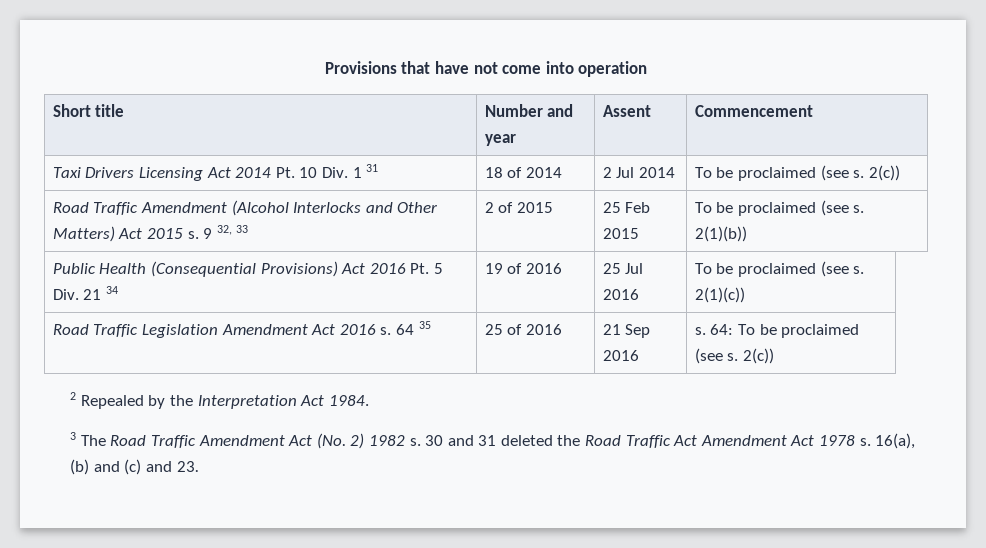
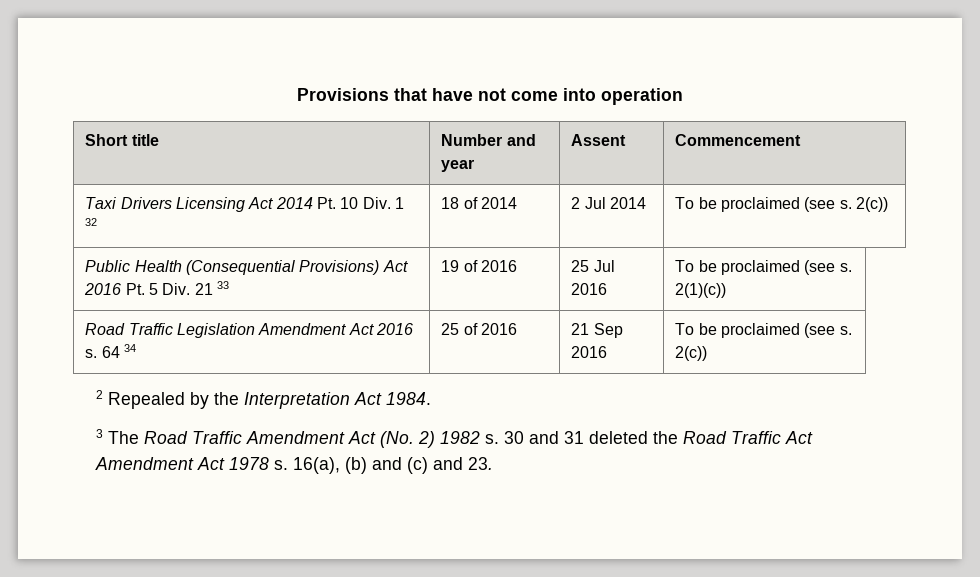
[366,164,379,172] 31 -> [85,218,98,226] 32
[52,200,438,216] [52,225,249,242] [484,202,553,213] [602,202,651,213] [602,228,639,239] [694,200,865,216] [694,226,747,242] // Road Traffic Amendment (Alcohol Interlocks and Other Matters) Act 2015 s. 9 32, 33 | 2 of 2015 | 25 Feb 2015 | To be proclaimed (see s. 2(1)(b)) -> (889, 204) none
[105,286,118,294] 34 -> [217,281,230,289] 33
[418,321,431,329] 35 -> [124,344,137,352] 34
[694,324,734,335] s. 64: -> (608, 352) none

